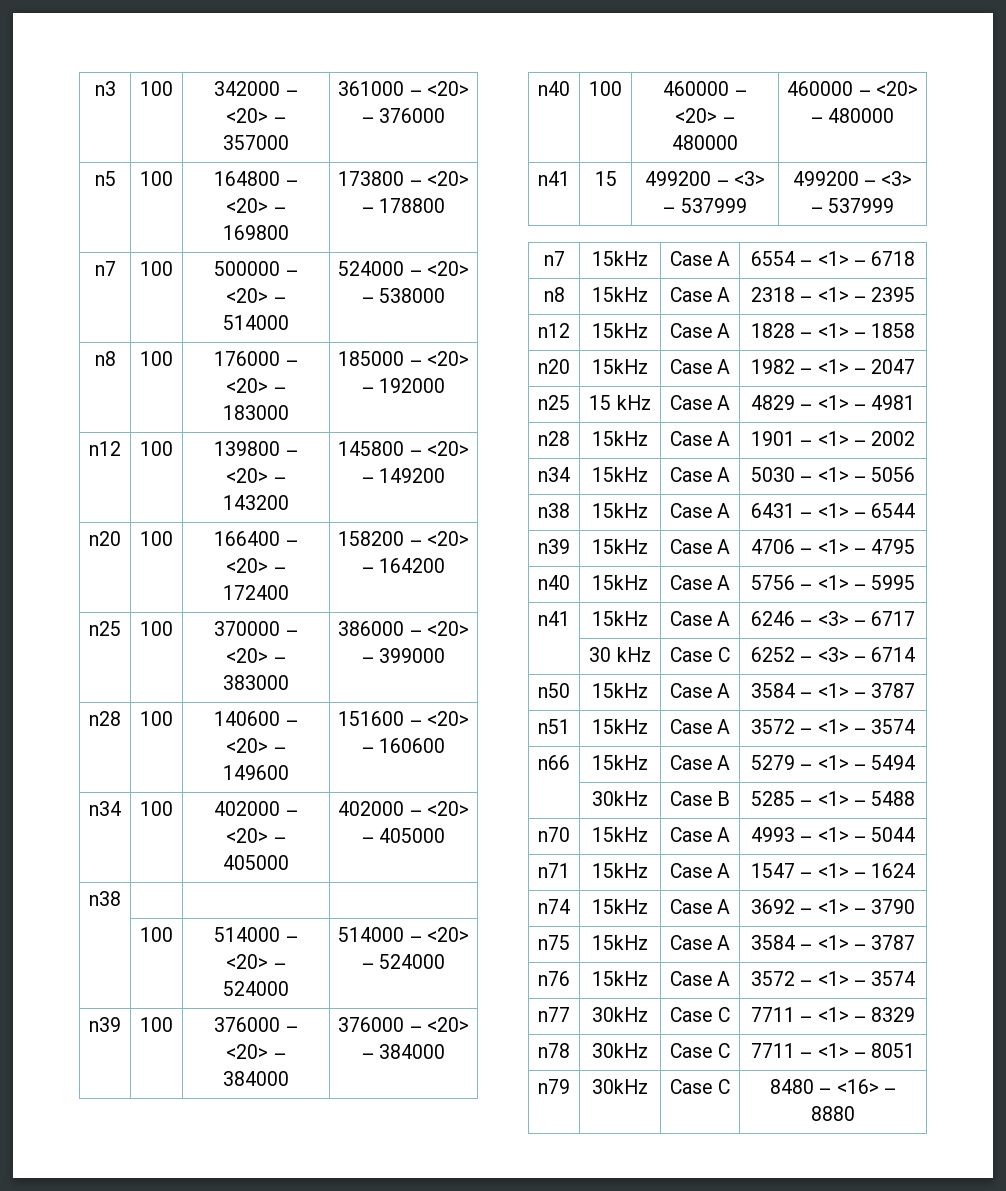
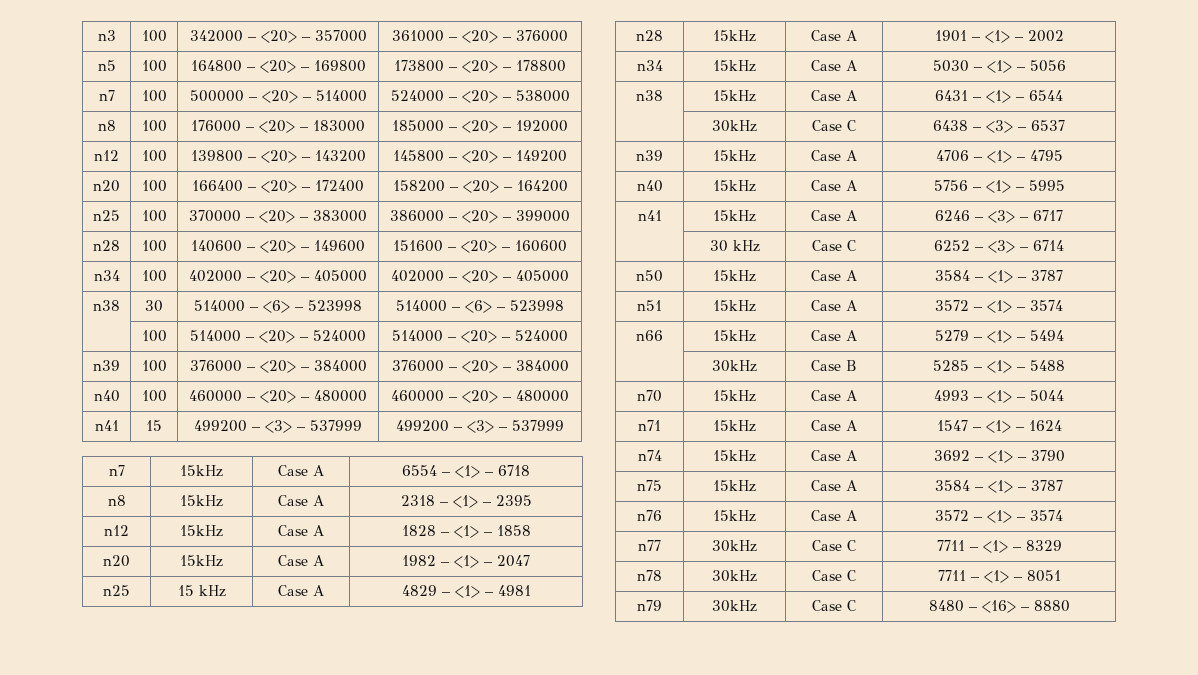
(121, 898) | | -> [145,300,163,312] [194,300,362,313] [395,300,564,313] 30 | 514000 – <6> – 523998 | 514000 – <6> – 523998
(916, 510) none -> [712,120,757,132] [812,120,856,131] [933,120,1065,133] // | 30kHz | Case C | 6438 – <3> – 6537

